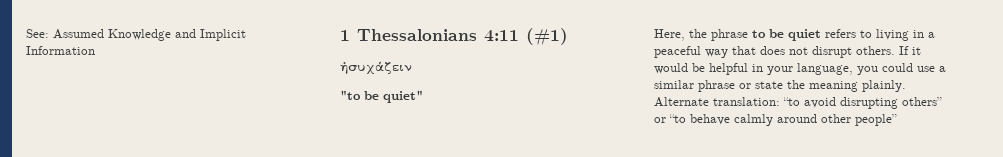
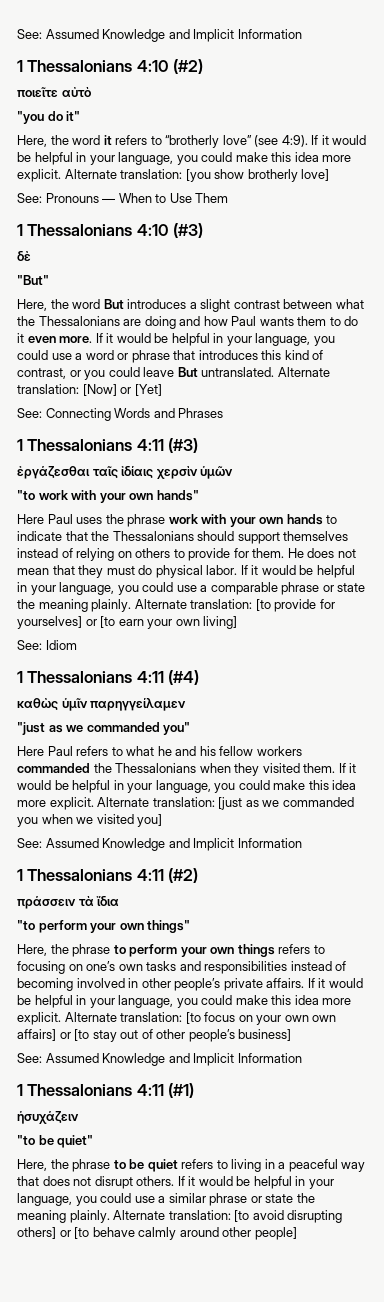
[26,29,246,41] [26,46,95,55] See: Assumed Knowledge and Implicit Information -> [17,29,302,42] [17,59,204,74] [17,87,91,97] [17,111,81,124] [17,135,367,148] [17,152,352,165] [17,169,330,182] [17,193,229,203] [17,223,204,238] [17,251,31,261] [17,275,49,285] [17,299,364,312] [17,316,359,329] [17,333,335,346] [17,350,324,363] [17,367,330,380] [17,384,162,396] [17,408,224,421] [17,438,199,453] [17,466,234,479] [17,490,199,503] [17,514,338,527] [17,531,349,544] [17,548,356,561] [17,565,355,578] [17,582,366,595] [17,599,335,612] [17,616,238,629] [17,640,77,650] [17,670,200,685] [17,698,187,711] [17,722,191,735] [17,746,302,756] [17,763,357,776] [17,780,357,793] [17,797,354,810] [17,814,163,827] [17,838,302,851] [17,868,199,883] [17,896,120,909] [17,920,191,933] [17,944,325,957] [17,961,347,974] [17,978,363,991] [17,995,352,1008] [17,1012,337,1025] [17,1029,292,1042] [17,1053,302,1066] See: Assumed Knowledge and Implicit Information // 1 Thessalonians 4:10 (#2) // ποιεῖτε αὐτὸ // "you do it" // Here, the word it refers to “brotherly love” (see 4:9). If it would be helpful in your language, you could make this idea more explicit. Alternate translation: [you show brotherly love] // See: Pronouns — When to Use Them // 1 Thessalonians 4:10 (#3) // δὲ // "But" // Here, the word But introduces a slight contrast between what the Thessalonians are doing and how Paul wants them to do it even more. If it would be helpful in your language, you could use a word or phrase that introduces this kind of contrast, or you could leave But untranslated. Alternate translation: [Now] or [Yet] // See: Connecting Words and Phrases // 1 Thessalonians 4:11 (#3) // ἐργάζεσθαι ταῖς ἰδίαις χερσὶν ὑμῶν // "to work with your own hands" // Here Paul uses the phrase work with your own hands to indicate that the Thessalonians should support themselves instead of relying on others to provide for them. He does not mean that they must do physical labor. If it would be helpful in your language, you could use a comparable phrase or state the meaning plainly. Alternate translation: [to provide for yourselves] or [to earn your own living] // See: Idiom // 1 Thessalonians 4:11 (#4) // καθὼς ὑμῖν παρηγγείλαμεν // "just as we commanded you" // Here Paul refers to what he and his fellow workers commanded the Thessalonians when they visited them. If it would be helpful in your language, you could make this idea more explicit. Alternate translation: [just as we commanded you when we visited you] // See: Assumed Knowledge and Implicit Information // 1 Thessalonians 4:11 (#2) // πράσσειν τὰ ἴδια // "to perform your own things" // Here, the phrase to perform your own things refers to focusing on one’s own tasks and responsibilities instead of becoming involved in other people’s private affairs. If it would be helpful in your language, you could make this idea more explicit. Alternate translation: [to focus on your own own affairs] or [to stay out of other people’s business] // See: Assumed Knowledge and Implicit Information
[783,97,800,106] “to -> [234,1210,250,1222] [to
[902,97,942,106] [654,114,686,123] others” or “to -> [17,1227,90,1239] others] or [to
[855,114,897,126] people” -> [254,1227,297,1240] people]

